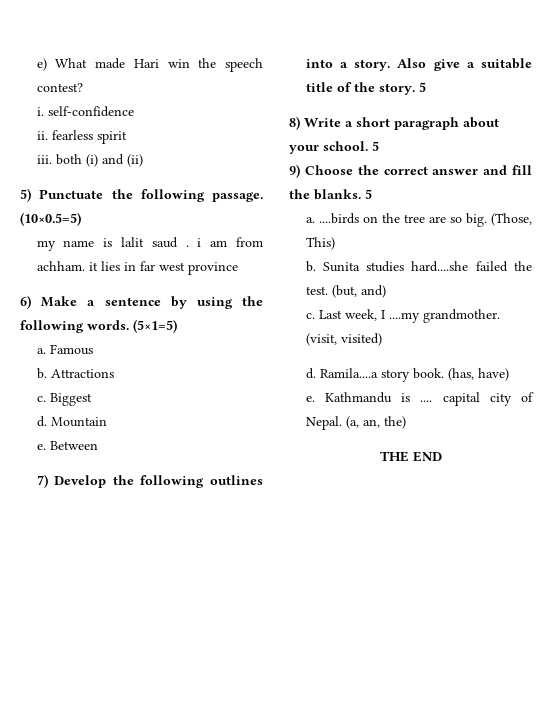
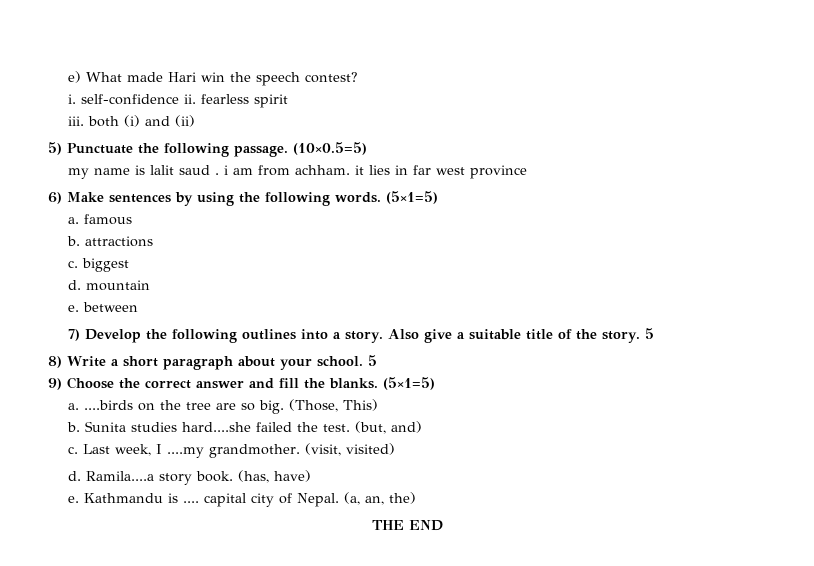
(134, 111) // -> (179, 99) none
[87,297,161,306] a sentence -> [109,194,171,203] sentences
[49,344,93,355] [36,368,114,379] [36,393,92,406] [36,416,107,427] [36,441,98,450] Famous // b. Attractions // c. Biggest // d. Mountain // e. Between -> [83,214,132,225] [66,236,153,247] [67,258,129,272] [67,280,150,291] [67,302,138,312] famous // b. attractions // c. biggest // d. mountain // e. between
[365,189,372,199] 5 -> [383,377,435,390] (5×1=5)

